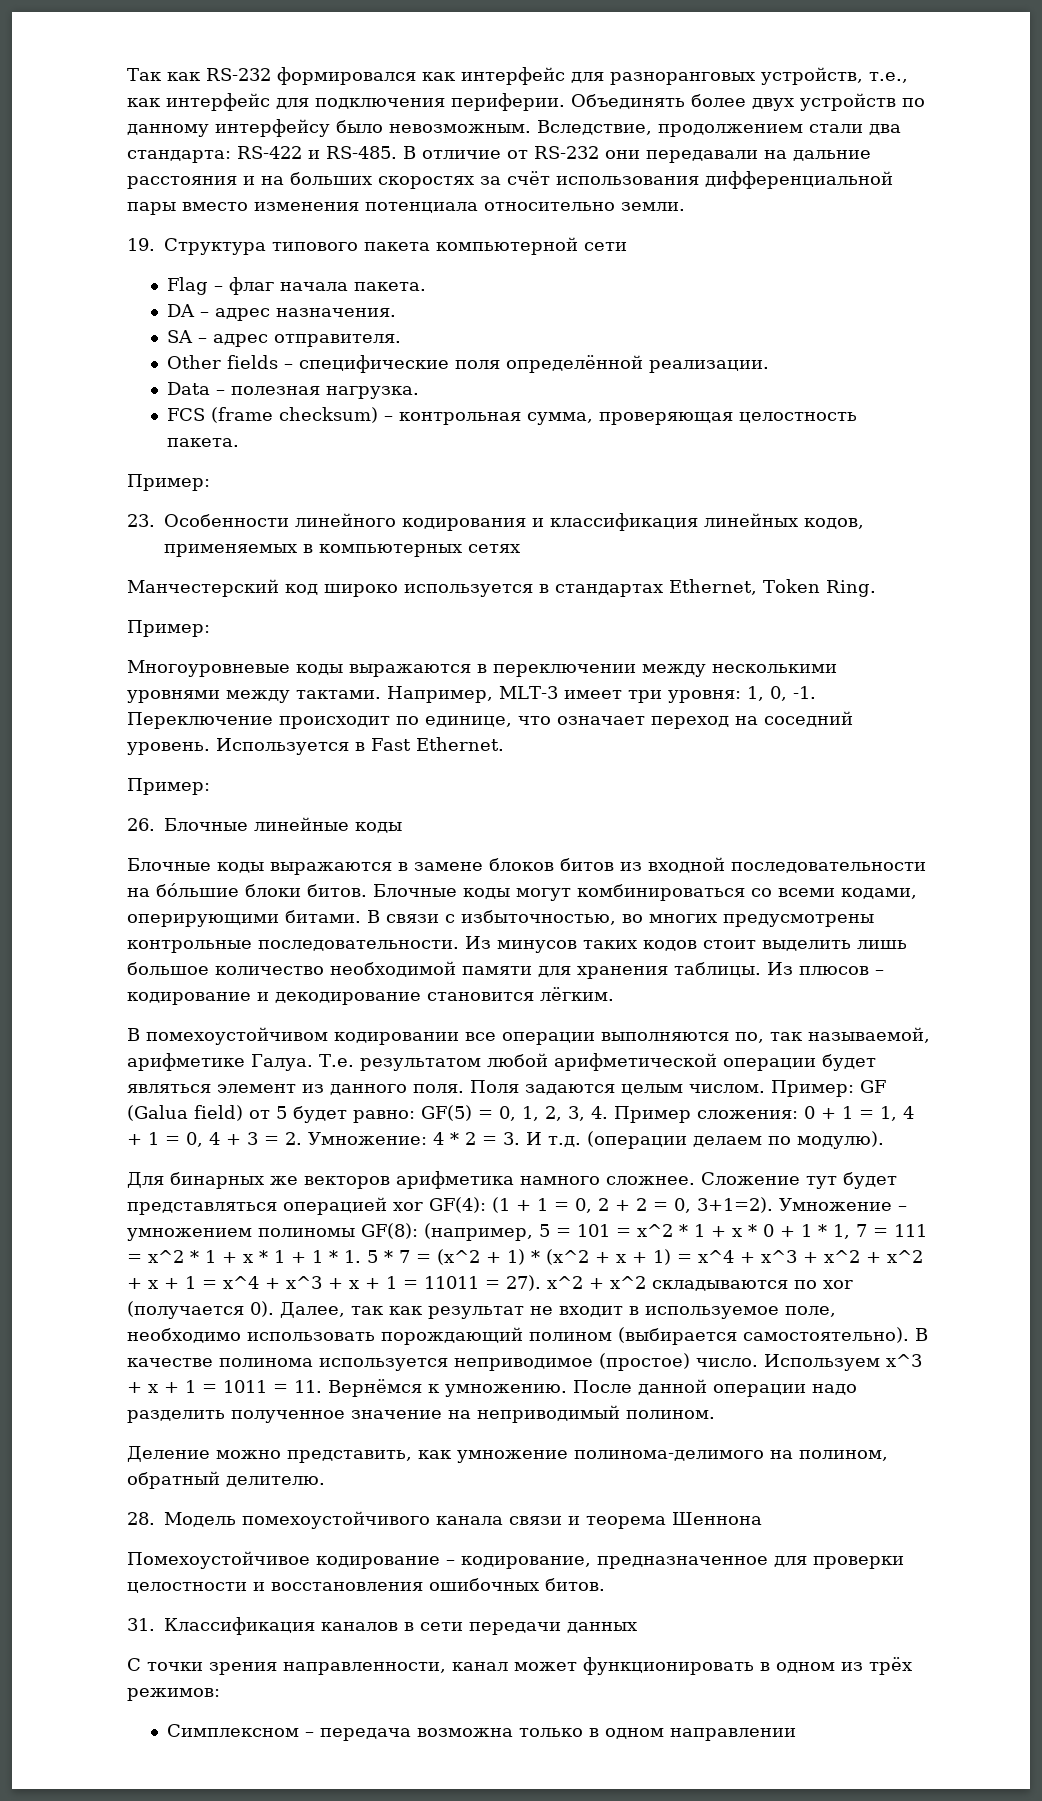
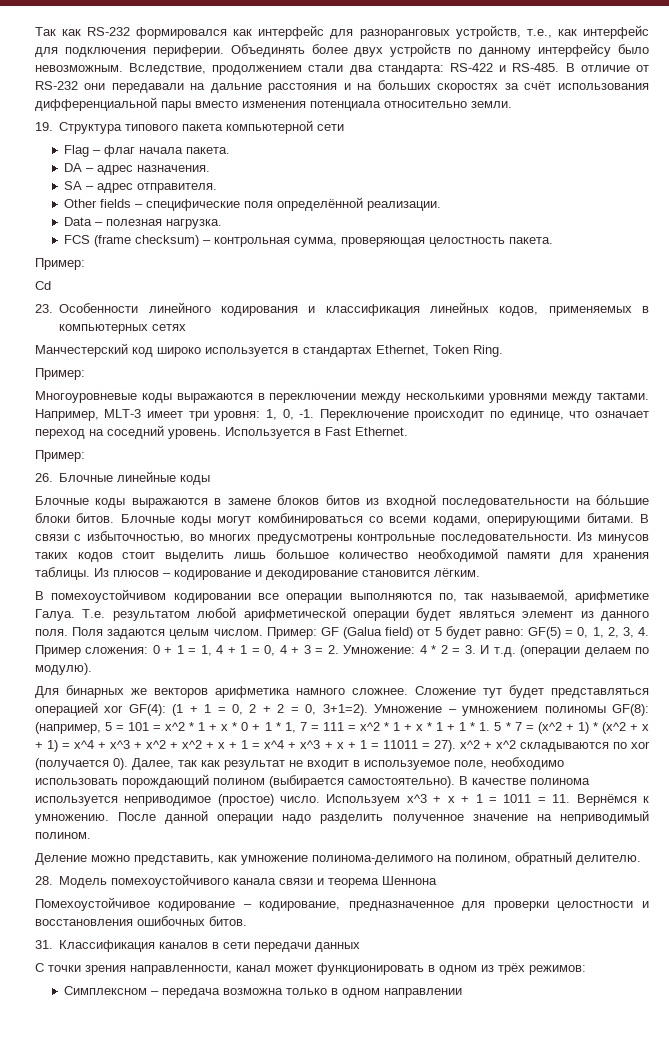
(211, 482) none -> [34,281,51,290] // Cd

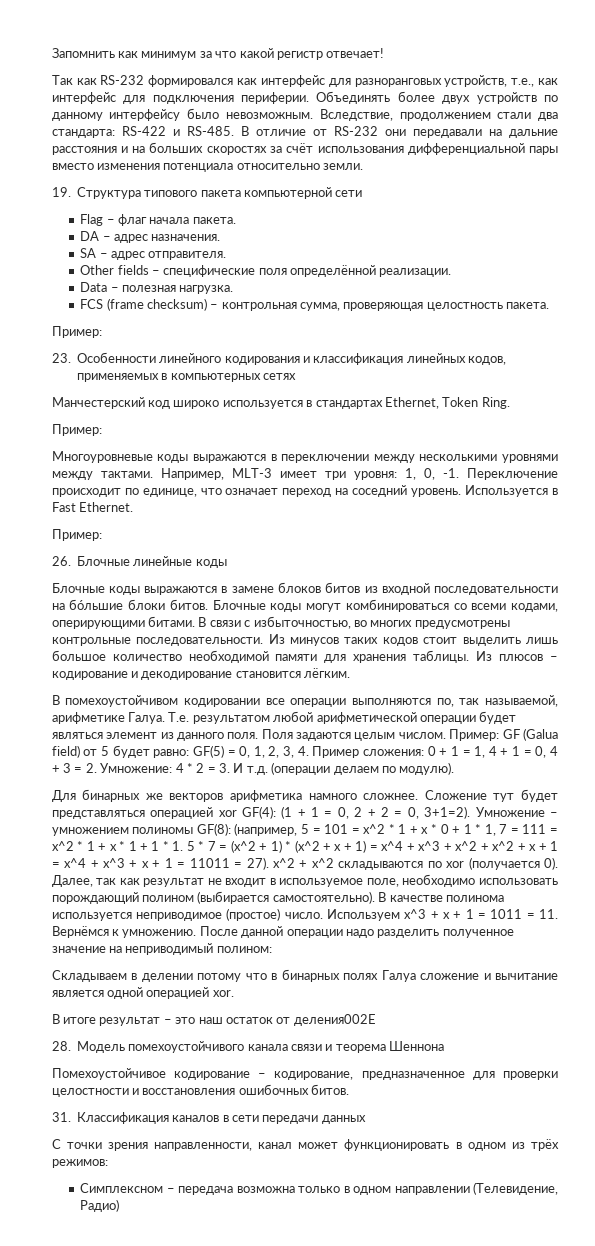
(34, 31) none -> [51,48,385,60] Запомнить как минимум за что какой регистр отвечает! //
[34,281,51,290] // Cd -> (102, 332) none
[34,832,91,839] [34,851,641,865] полином. // Деление можно представить, как умножение полинома-делимого на полином, обратный делителю. -> [216,946,272,953] [51,969,558,982] [51,987,234,999] [51,1014,376,1026] полином: // Складываем в делении потому что в бинарных полях Галуа сложение и вычитание является одной операцией xor. // В итоге результат – это наш остаток от деления002E
(462, 993) none -> [472,1182,558,1195] [80,1199,120,1212] (Телевидение, Радио)

